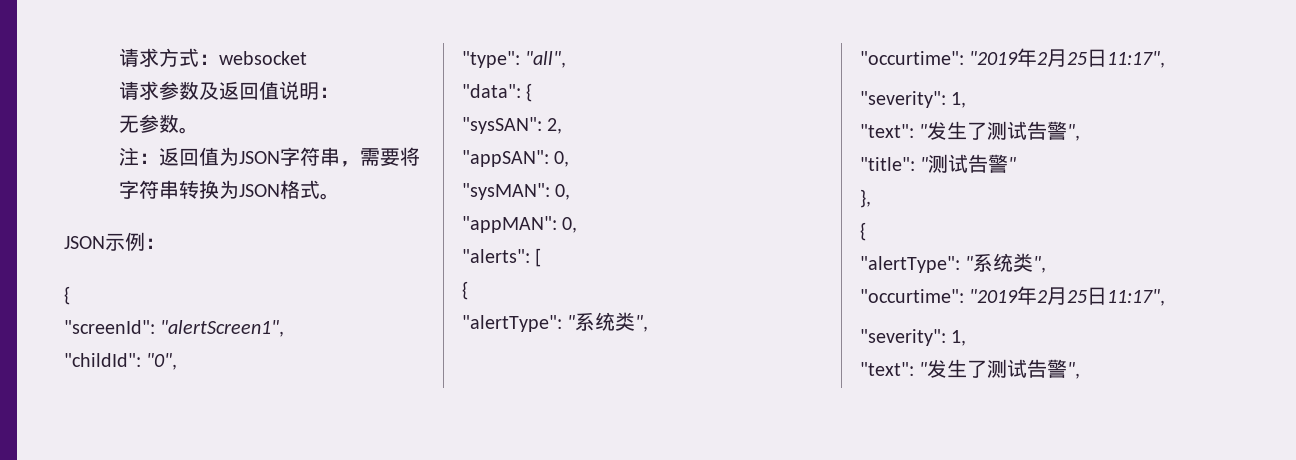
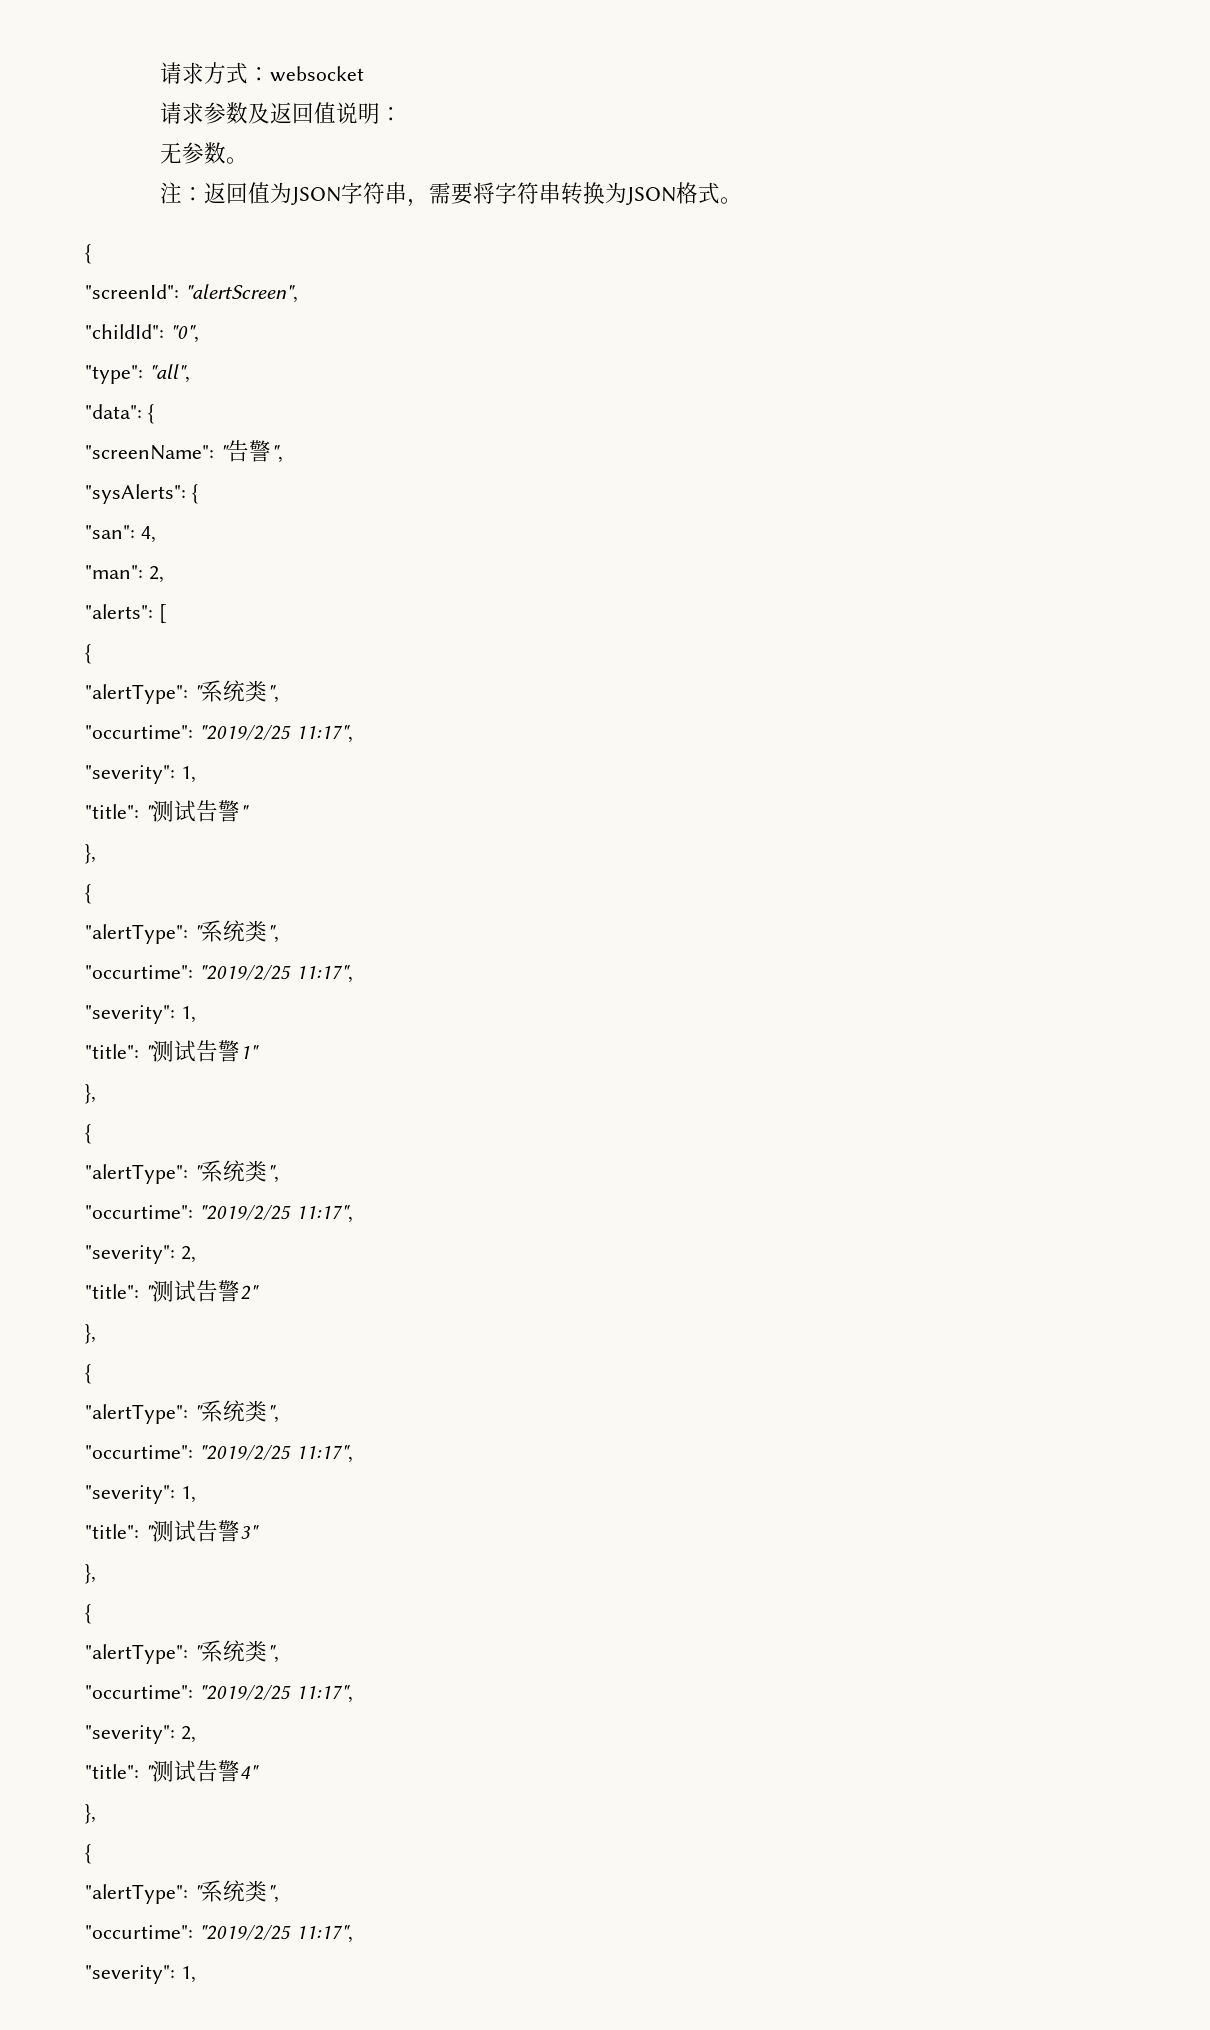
[64,232,165,251] // JSON示例： -> (743, 200) none
[160,320,285,337] "alertScreen1", -> [184,284,298,303] "alertScreen",
[462,117,563,134] [462,150,570,167] [462,183,571,200] [462,216,578,233] "sysSAN": 2, // "appSAN": 0, // "sysMAN": 0, // "appMAN": 0, -> [85,440,283,463] [85,484,198,504] [85,525,156,543] [85,565,164,583] "screenName": "告警", // "sysAlerts": { // "san": 4, // "man": 2,
[969,48,1166,68] [860,91,967,108] [860,121,1081,141] "2019年2月25日11:17", // "severity": 1, // "text": "发生了测试告警", -> [198,725,353,743] [85,765,196,784] "2019/2/25 11:17", // "severity": 1,
[969,286,1166,306] [860,329,967,346] [860,359,1081,379] "2019年2月25日11:17", // "severity": 1, // "text": "发生了测试告警", -> [198,965,353,983] [85,1005,196,1024] [85,1040,259,1062] [85,1084,96,1104] [85,1124,91,1144] [85,1160,279,1184] [85,1205,353,1223] [85,1245,196,1264] [85,1280,259,1302] [85,1324,96,1344] [85,1364,91,1384] [85,1400,279,1424] [85,1445,353,1463] [85,1485,196,1504] [85,1520,259,1542] [85,1564,96,1584] [85,1604,91,1624] [85,1640,279,1664] [85,1685,353,1703] [85,1725,196,1744] [85,1760,259,1782] [85,1804,96,1824] [85,1844,91,1864] [85,1880,279,1904] [85,1925,353,1943] [85,1965,196,1984] "2019/2/25 11:17", // "severity": 1, // "title": "测试告警1" // }, // { // "alertType": "系统类", // "occurtime": "2019/2/25 11:17", // "severity": 2, // "title": "测试告警2" // }, // { // "alertType": "系统类", // "occurtime": "2019/2/25 11:17", // "severity": 1, // "title": "测试告警3" // }, // { // "alertType": "系统类", // "occurtime": "2019/2/25 11:17", // "severity": 2, // "title": "测试告警4" // }, // { // "alertType": "系统类", // "occurtime": "2019/2/25 11:17", // "severity": 1,

